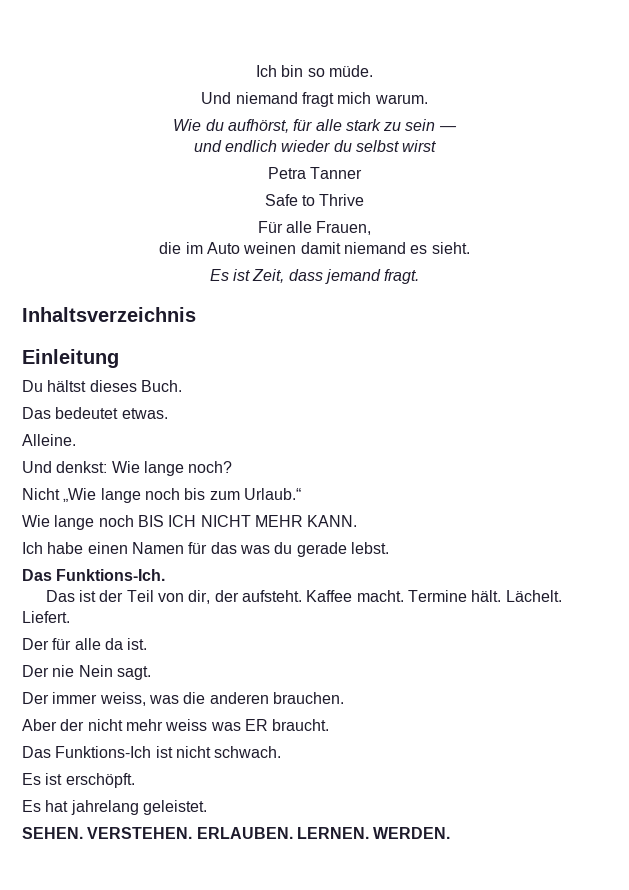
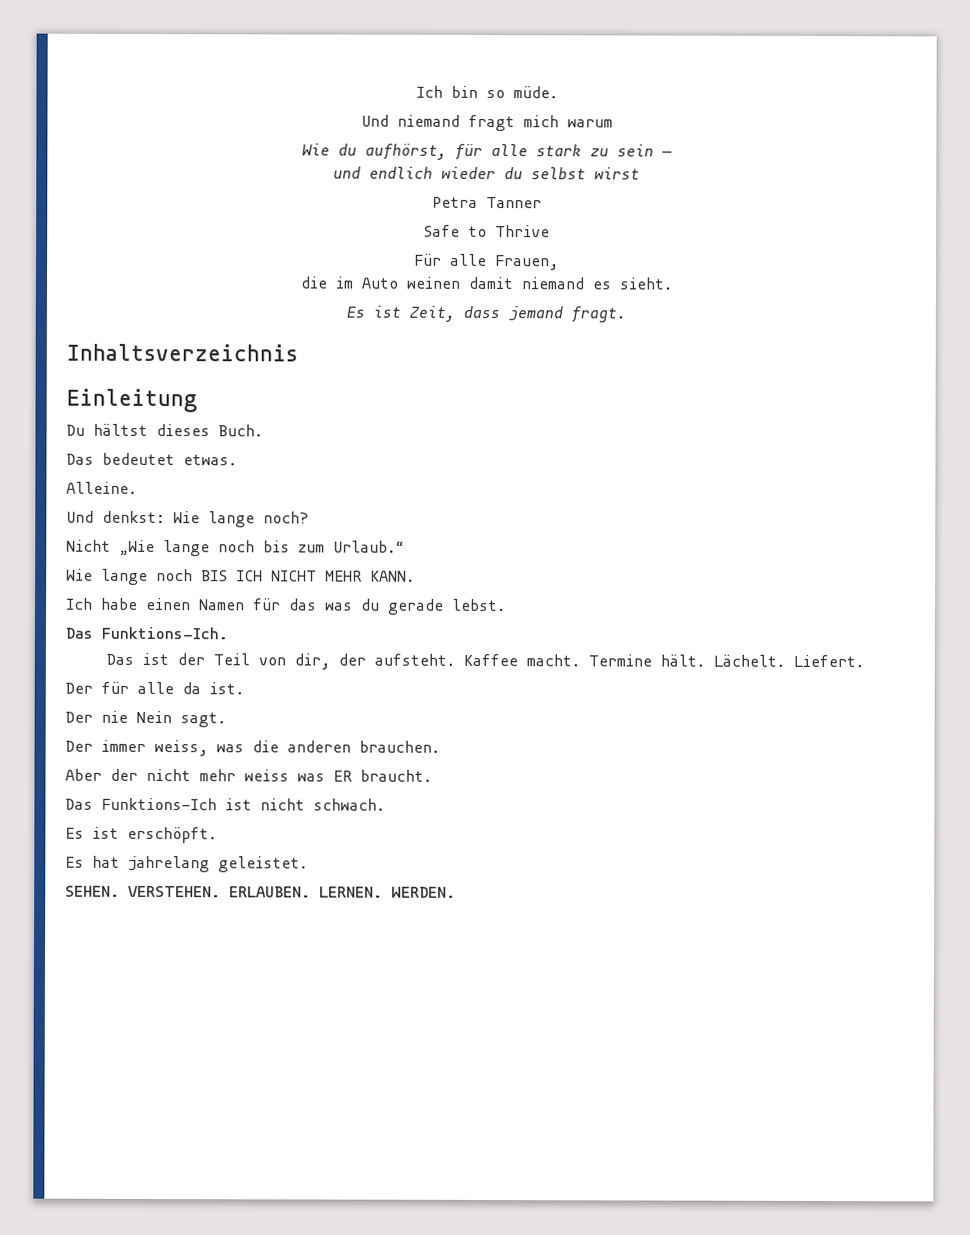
[374,94,428,104] warum. -> [566,119,613,128] warum

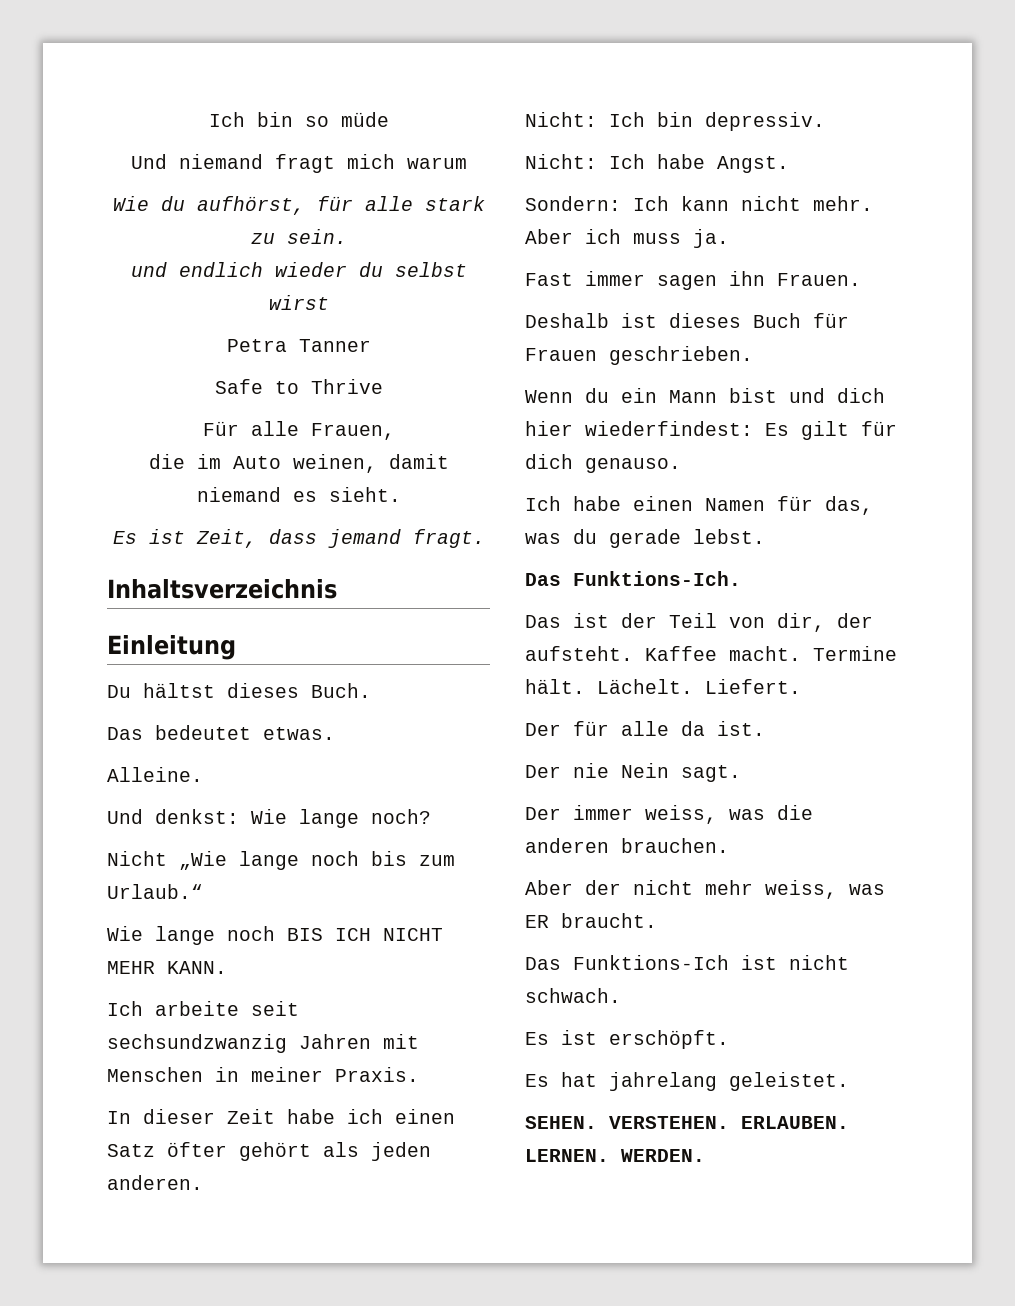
[512,86,558,99] müde. -> [340,112,389,127] müde
[616,144,673,157] sein — -> [286,229,347,244] sein.
[405,276,461,289] weinen -> [292,454,377,473] weinen,
(415, 576) none -> [107,1001,299,1016] [107,1034,419,1053] [107,1067,419,1082] [107,1109,455,1124] [107,1142,431,1161] [107,1175,203,1190] [525,112,825,131] [525,154,789,173] [525,196,873,211] [525,229,729,248] [525,271,861,290] [525,313,849,328] [525,346,753,365] [525,388,885,403] [525,421,897,440] [525,454,681,473] // Ich arbeite seit sechsundzwanzig Jahren mit Menschen in meiner Praxis. // In dieser Zeit habe ich einen Satz öfter gehört als jeden anderen. // Nicht: Ich bin depressiv. // Nicht: Ich habe Angst. // Sondern: Ich kann nicht mehr. Aber ich muss ja. // Fast immer sagen ihn Frauen. // Deshalb ist dieses Buch für Frauen geschrieben. // Wenn du ein Mann bist und dich hier wiederfindest: Es gilt für dich genauso.
[289,598,317,611] das -> [825,496,873,515] das,
[244,769,289,782] weiss -> [765,880,837,899] weiss,

